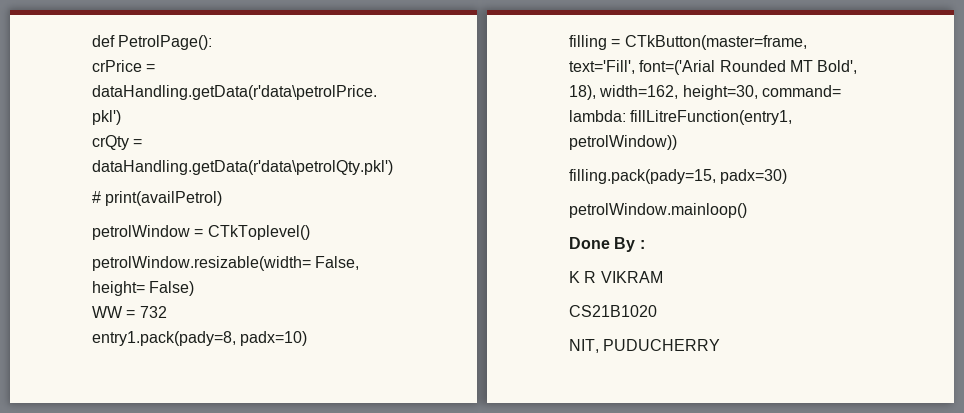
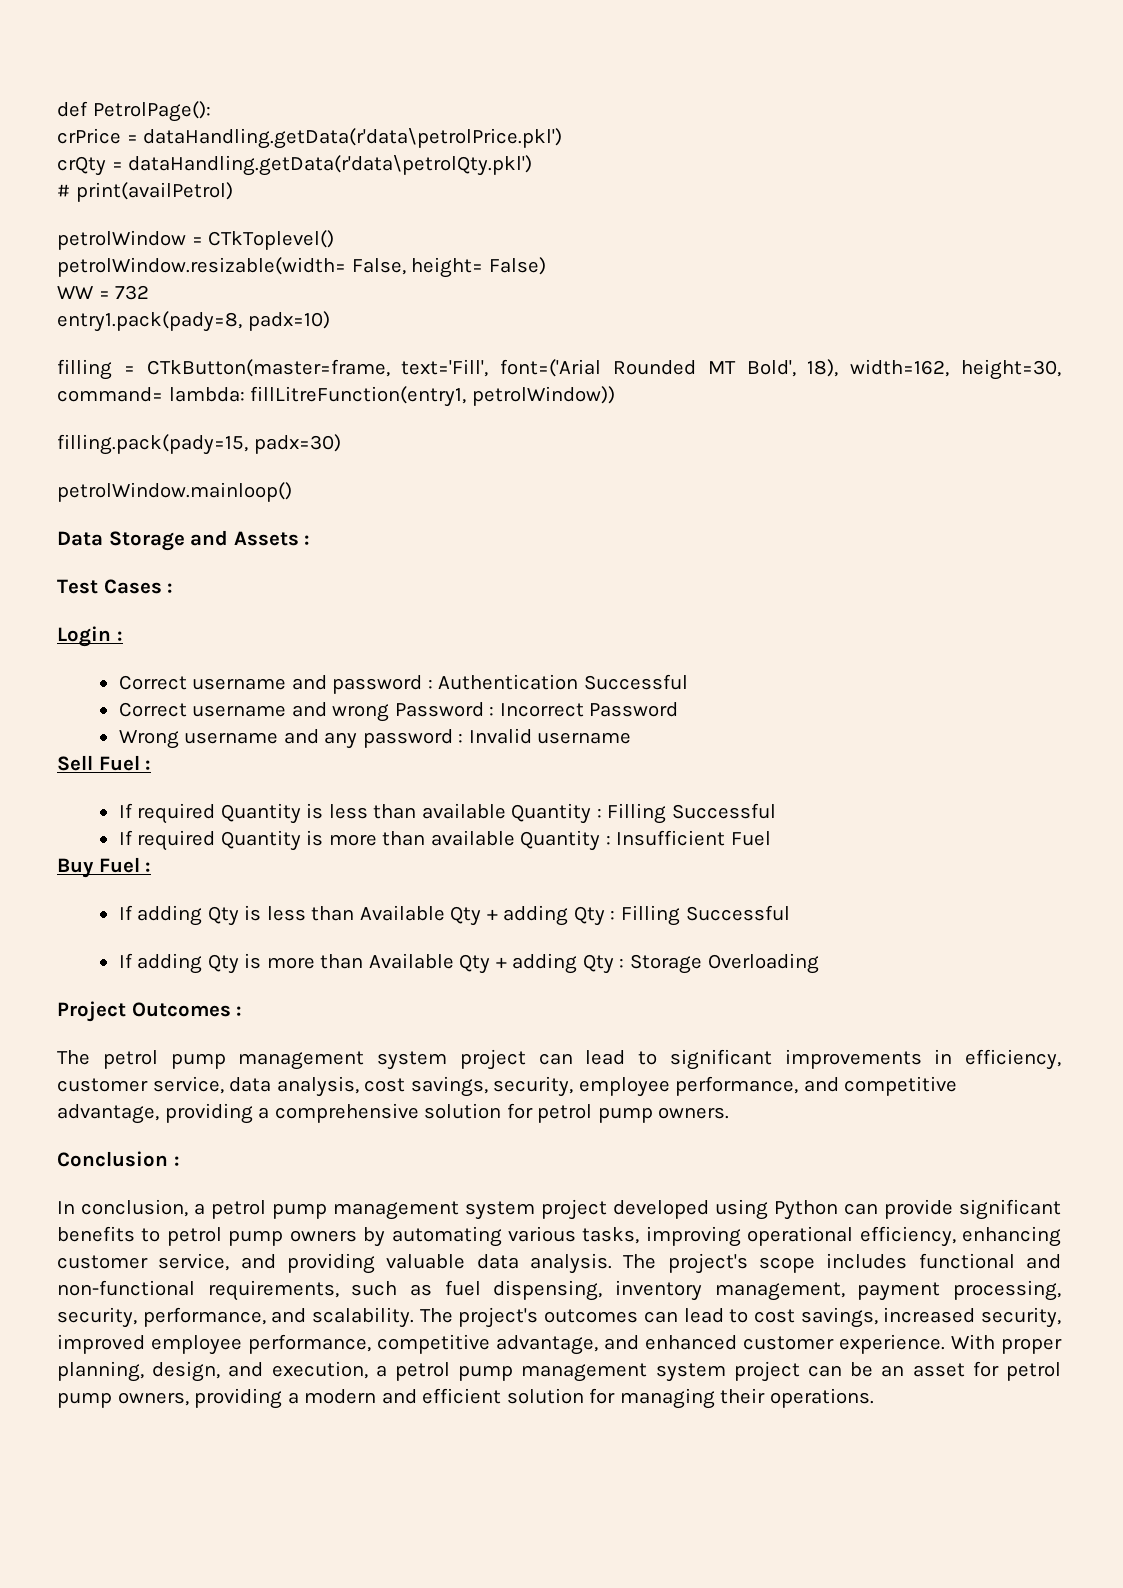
[569,237,645,252] [569,271,663,283] [569,305,657,317] [569,339,721,353] Done By : // K R VIKRAM // CS21B1020 // NIT, PUDUCHERRY -> [57,530,311,551] [57,579,174,594] [57,626,123,647] [118,674,688,694] [118,702,679,722] [118,728,632,749] [57,755,152,771] [118,803,776,824] [118,830,771,851] [57,857,152,878] [118,905,790,926] [118,953,819,974] [57,1001,243,1022] [57,1049,1061,1070] [57,1076,958,1097] [57,1103,730,1124] [57,1151,180,1167] [57,1199,1061,1220] [57,1226,1061,1247] [57,1253,1062,1274] [57,1280,1061,1301] [57,1307,1062,1328] [57,1334,1062,1355] [57,1361,1062,1382] [57,1388,874,1409] Data Storage and Assets : // Test Cases : // Login : // Correct username and password : Authentication Successful // Correct username and wrong Password : Incorrect Password // Wrong username and any password : Invalid username // Sell Fuel : // If required Quantity is less than available Quantity : Filling Successful // If required Quantity is more than available Quantity : Insufficient Fuel // Buy Fuel : // If adding Qty is less than Available Qty + adding Qty : Filling Successful // If adding Qty is more than Available Qty + adding Qty : Storage Overloading // Project Outcomes : // The petrol pump management system project can lead to significant improvements in efficiency, customer service, data analysis, cost savings, security, employee performance, and competitive advantage, providing a comprehensive solution for petrol pump owners. // Conclusion : // In conclusion, a petrol pump management system project developed using Python can provide significant benefits to petrol pump owners by automating various tasks, improving operational efficiency, enhancing customer service, and providing valuable data analysis. The project's scope includes functional and non-functional requirements, such as fuel dispensing, inventory management, payment processing, security, performance, and scalability. The project's outcomes can lead to cost savings, increased security, improved employee performance, competitive advantage, and enhanced customer experience. With proper planning, design, and execution, a petrol pump management system project can be an asset for petrol pump owners, providing a modern and efficient solution for managing their operations.

